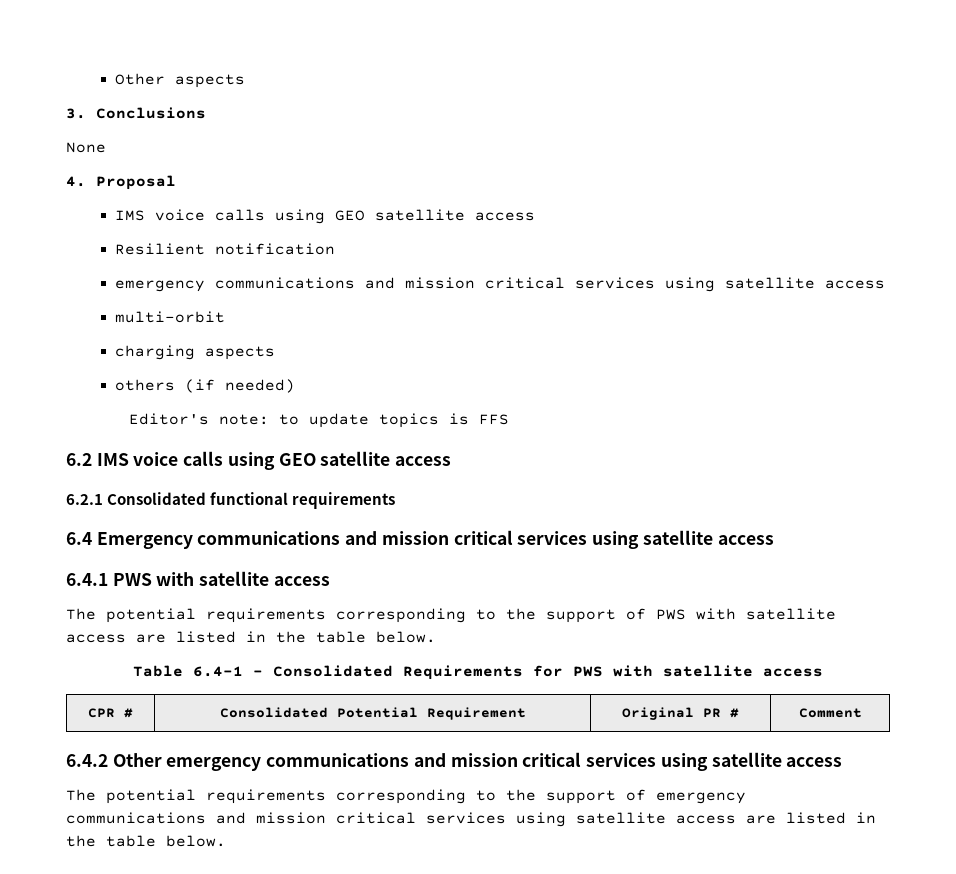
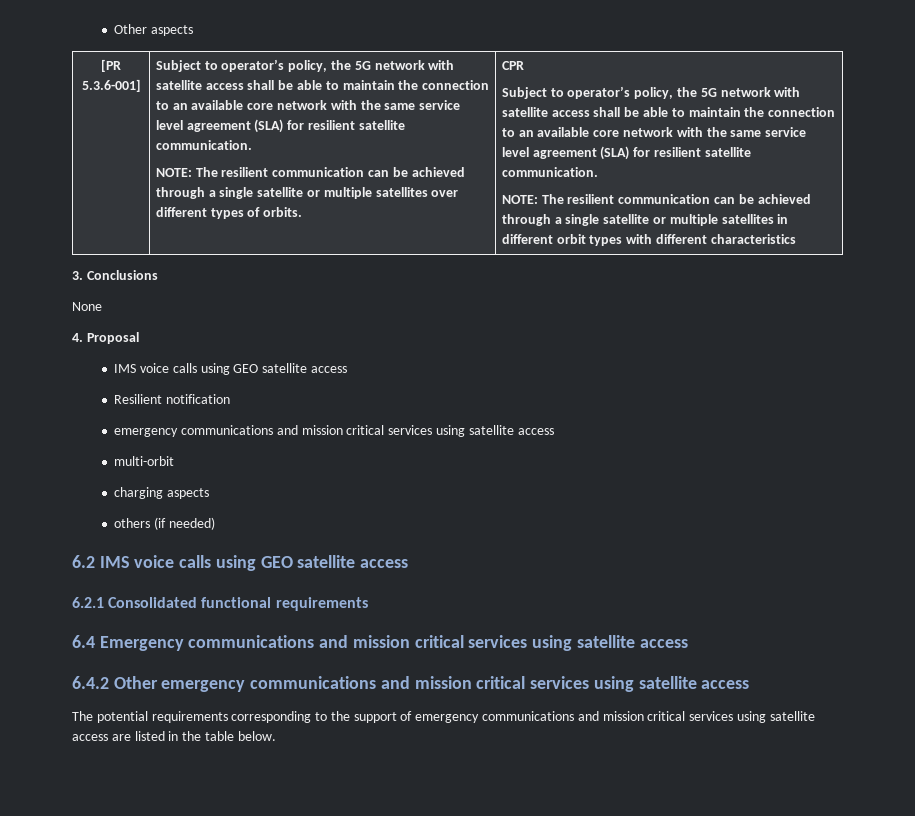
(246, 81) none -> [101,59,121,72] [81,79,141,92] [155,59,455,72] [155,80,490,90] [155,100,461,110] [155,119,405,133] [155,140,252,150] [155,167,465,177] [155,187,459,199] [155,207,303,219] [501,61,524,70] [501,86,801,99] [501,107,836,117] [501,127,807,137] [501,146,751,160] [501,167,598,177] [501,194,811,204] [501,214,789,226] [501,234,796,246] // [PR 5.3.6-001] | Subject to operator’s policy, the 5G network with satellite access shall be able to maintain the connection to an available core network with the same service level agreement (SLA) for resilient satellite communication. // NOTE: The resilient communication can be achieved through a single satellite or multiple satellites over different types of orbits. | CPR // Subject to operator’s policy, the 5G network with satellite access shall be able to maintain the connection to an available core network with the same service level agreement (SLA) for resilient satellite communication. // NOTE: The resilient communication can be achieved through a single satellite or multiple satellites in different orbit types with different characteristics
[128,413,509,428] // Editor's note: to update topics is FFS -> (215, 523) none
[66,571,330,586] [66,608,836,623] [66,631,436,643] [133,665,823,680] [88,708,133,718] [219,707,526,720] [622,707,739,720] [798,708,862,718] // 6.4.1 PWS with satellite access // The potential requirements corresponding to the support of PWS with satellite access are listed in the table below. // Table 6.4-1 – Consolidated Requirements for PWS with satellite access // CPR # | Consolidated Potential Requirement | Original PR # | Comment -> (688, 643) none

